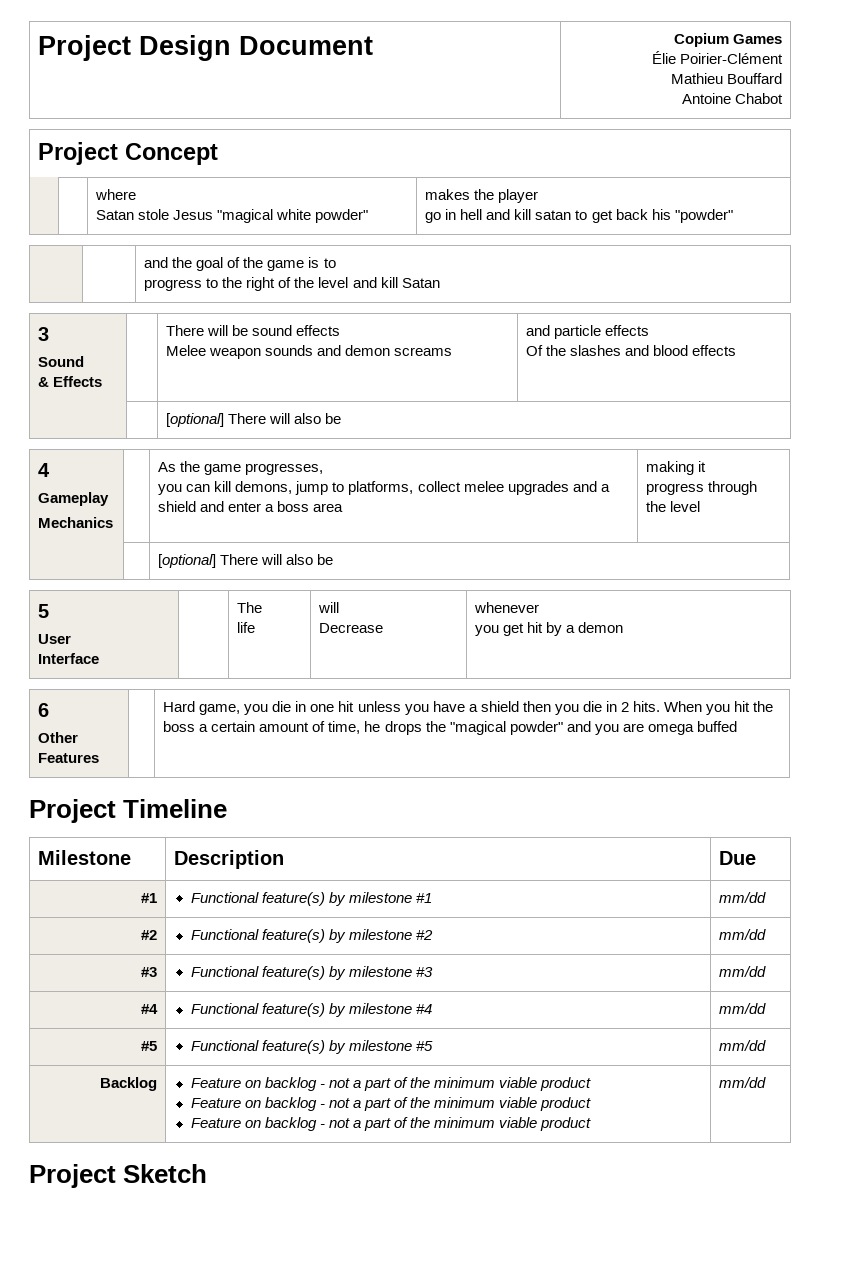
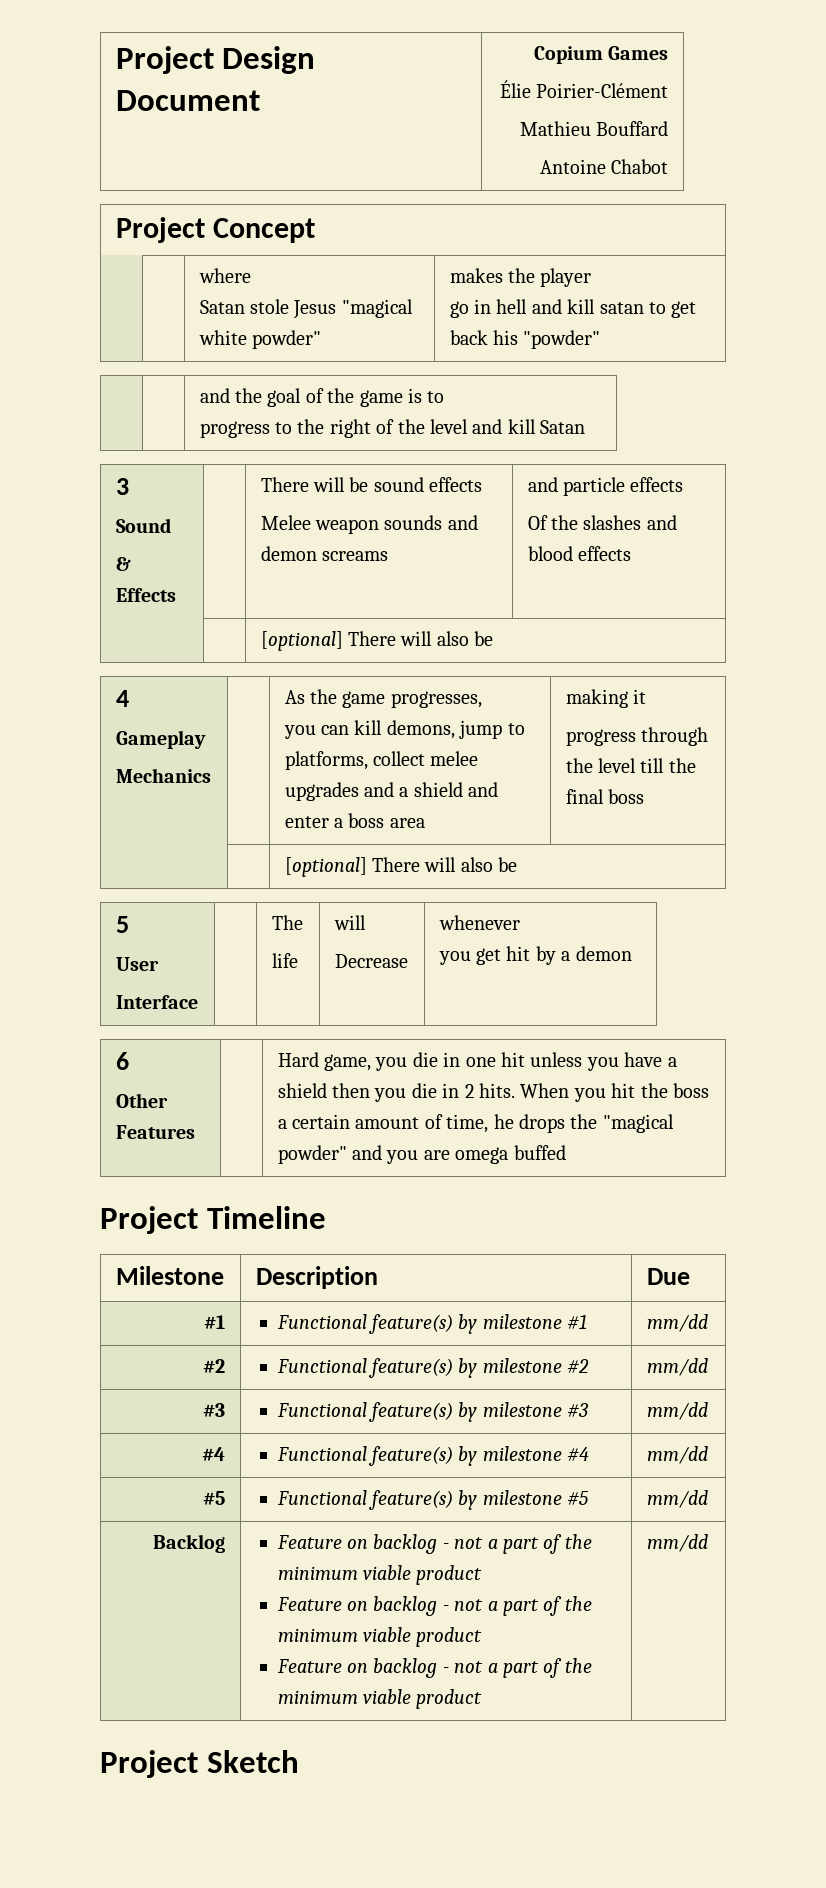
(701, 506) none -> [640,758,696,773] [565,789,644,804] till the final boss

